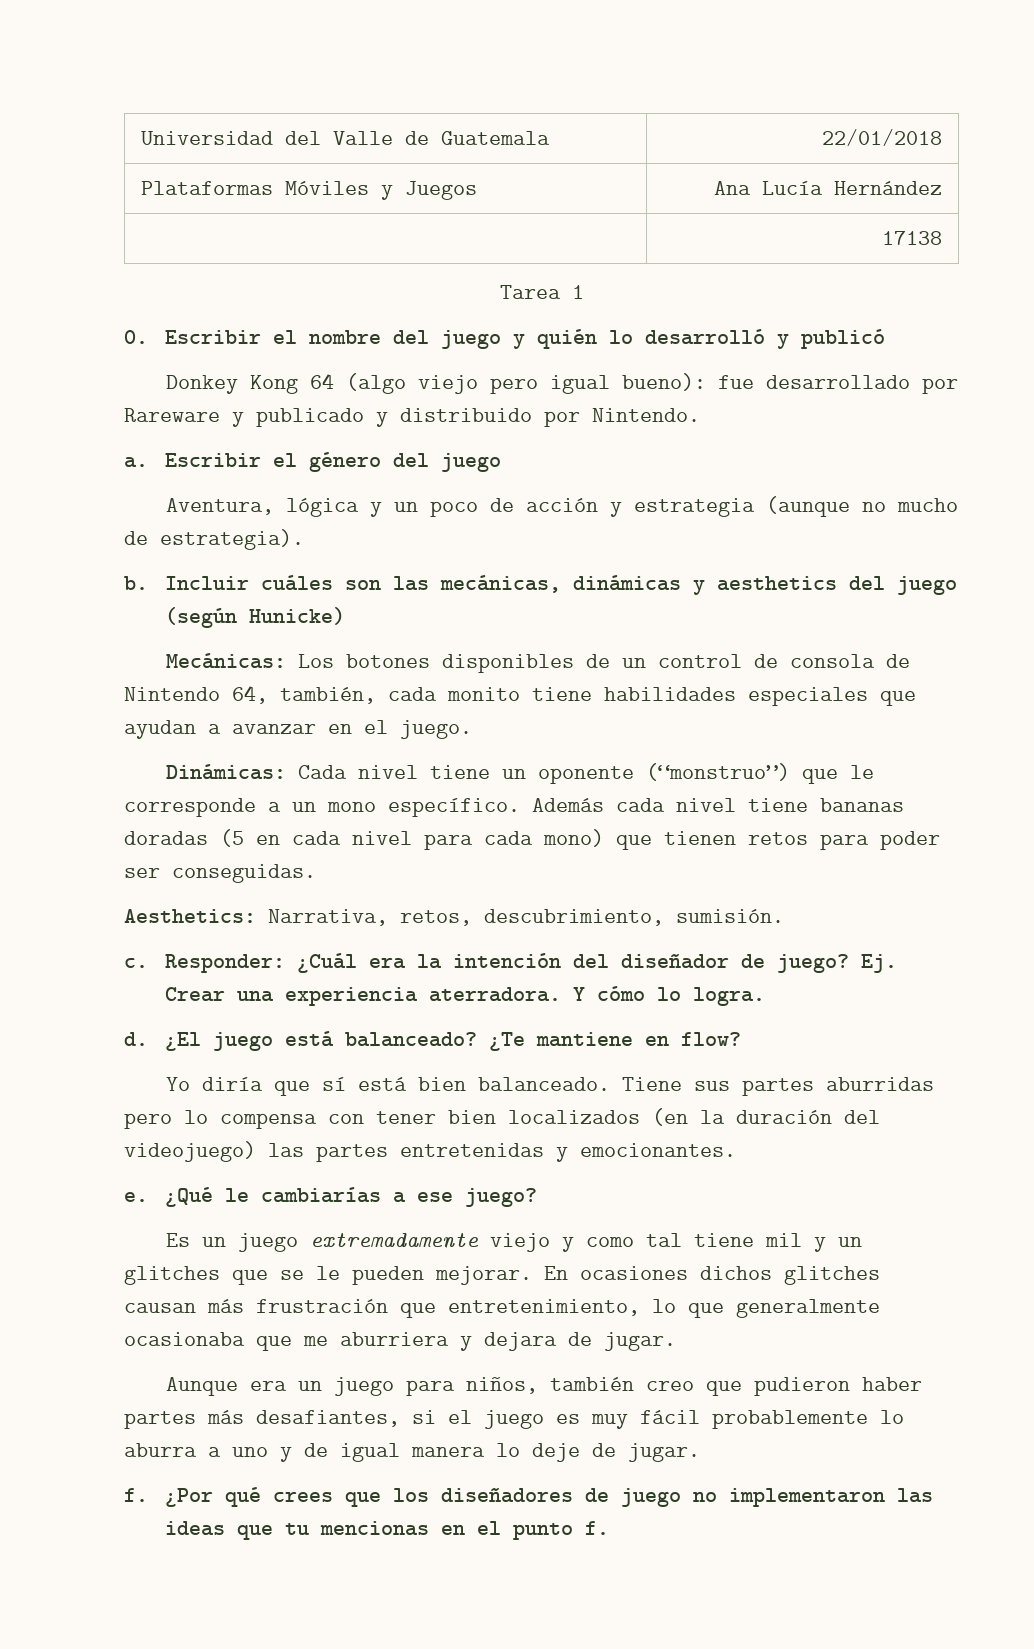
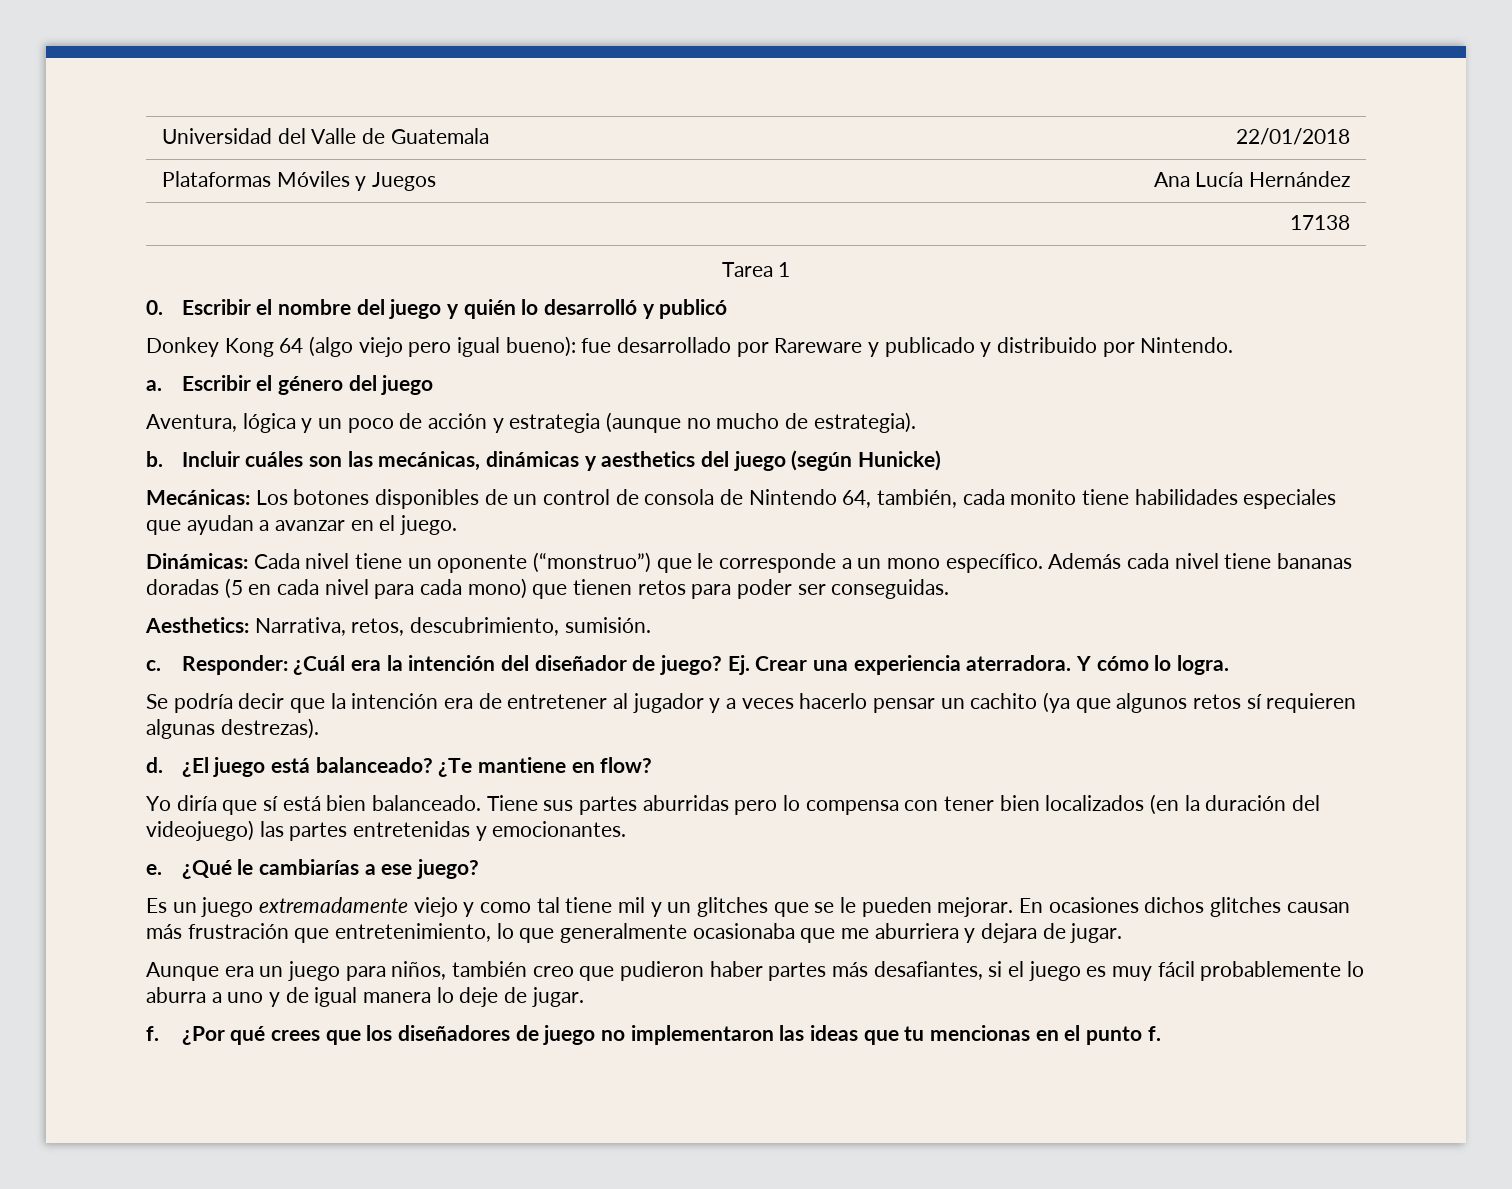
(766, 996) none -> [146,692,1357,713] [146,718,319,739] // Se podría decir que la intención era de entretener al jugador y a veces hacerlo pensar un cachito (ya que algunos retos sí requieren algunas destrezas).

